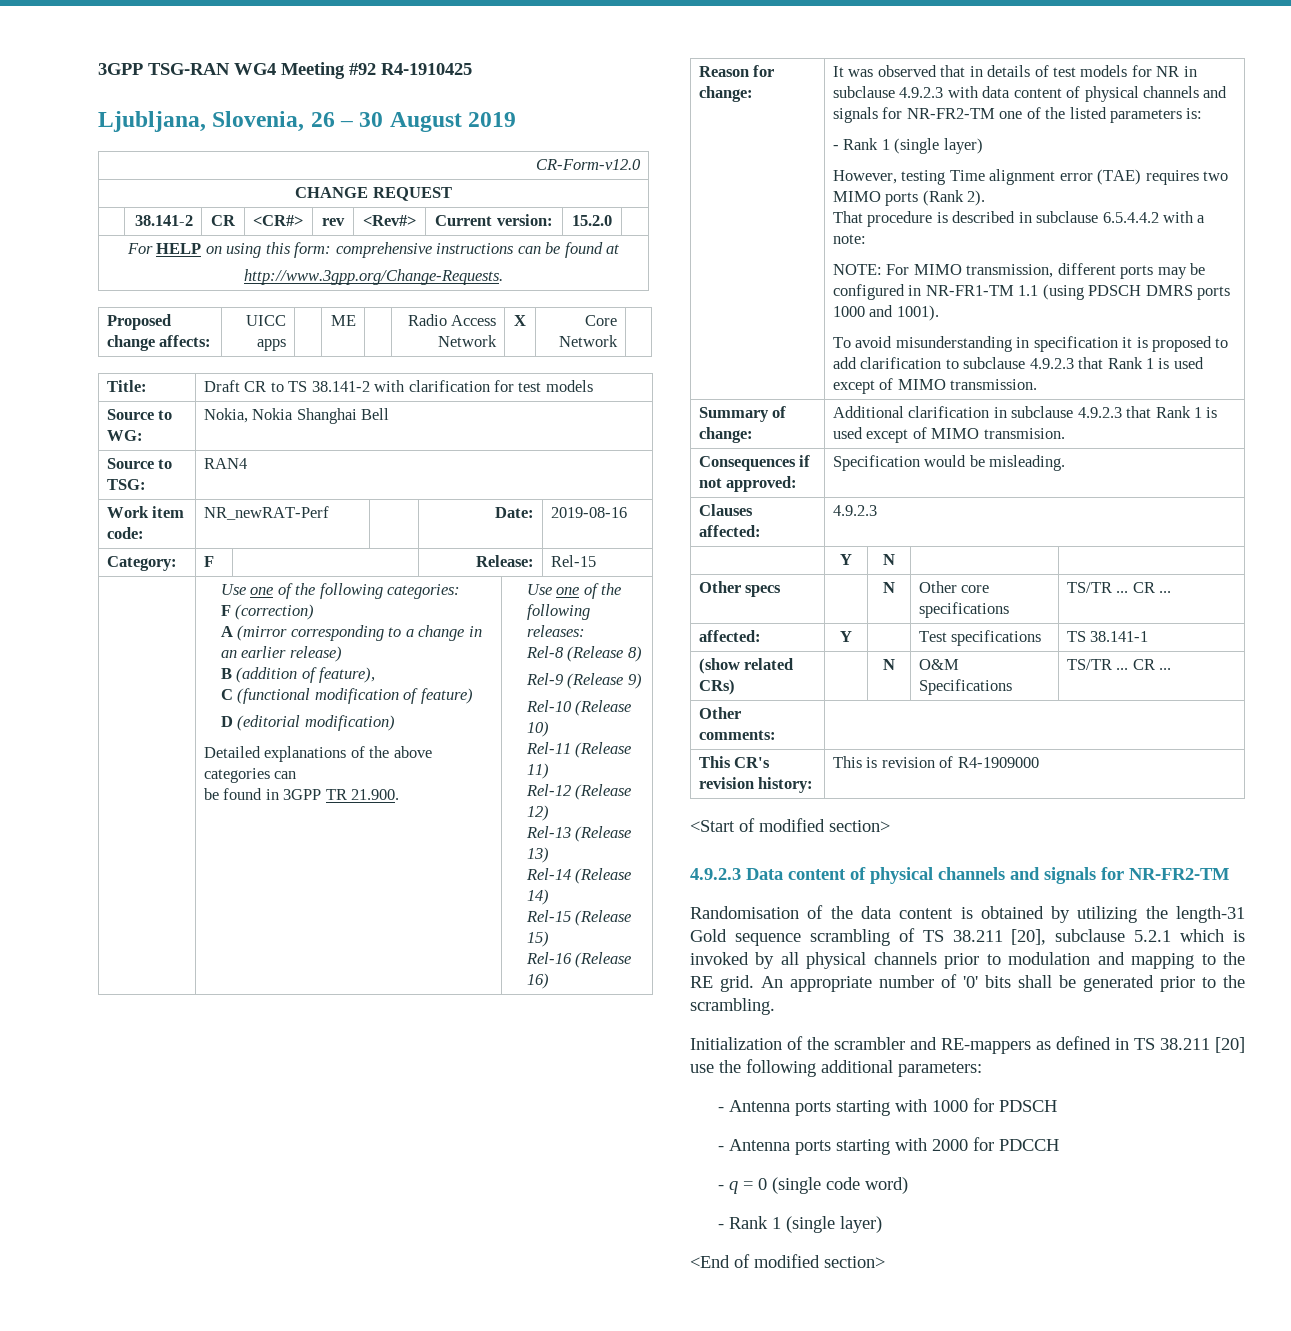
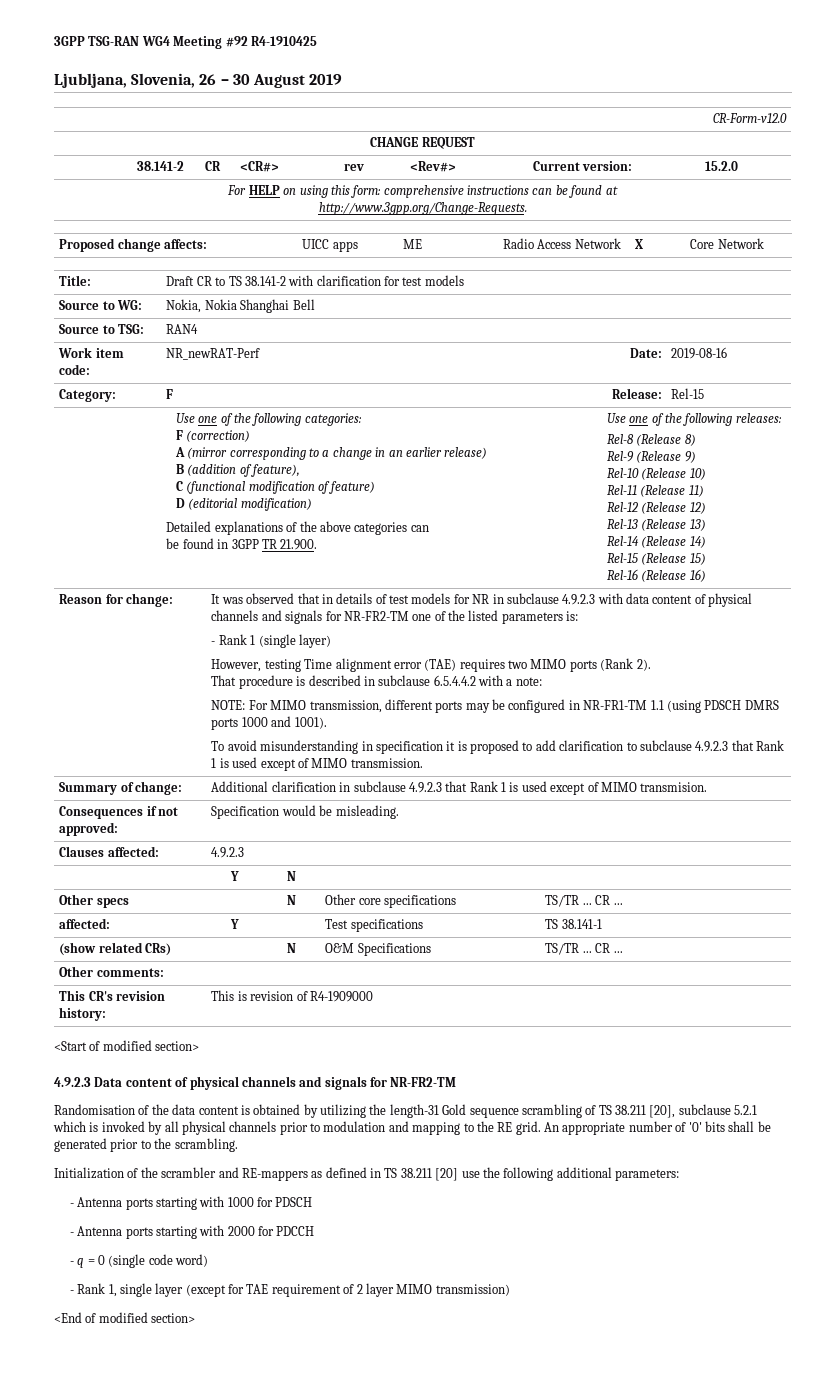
[772,1216,883,1233] 1 (single layer) -> [108,1283,510,1297] 1, single layer (except for TAE requirement of 2 layer MIMO transmission)

